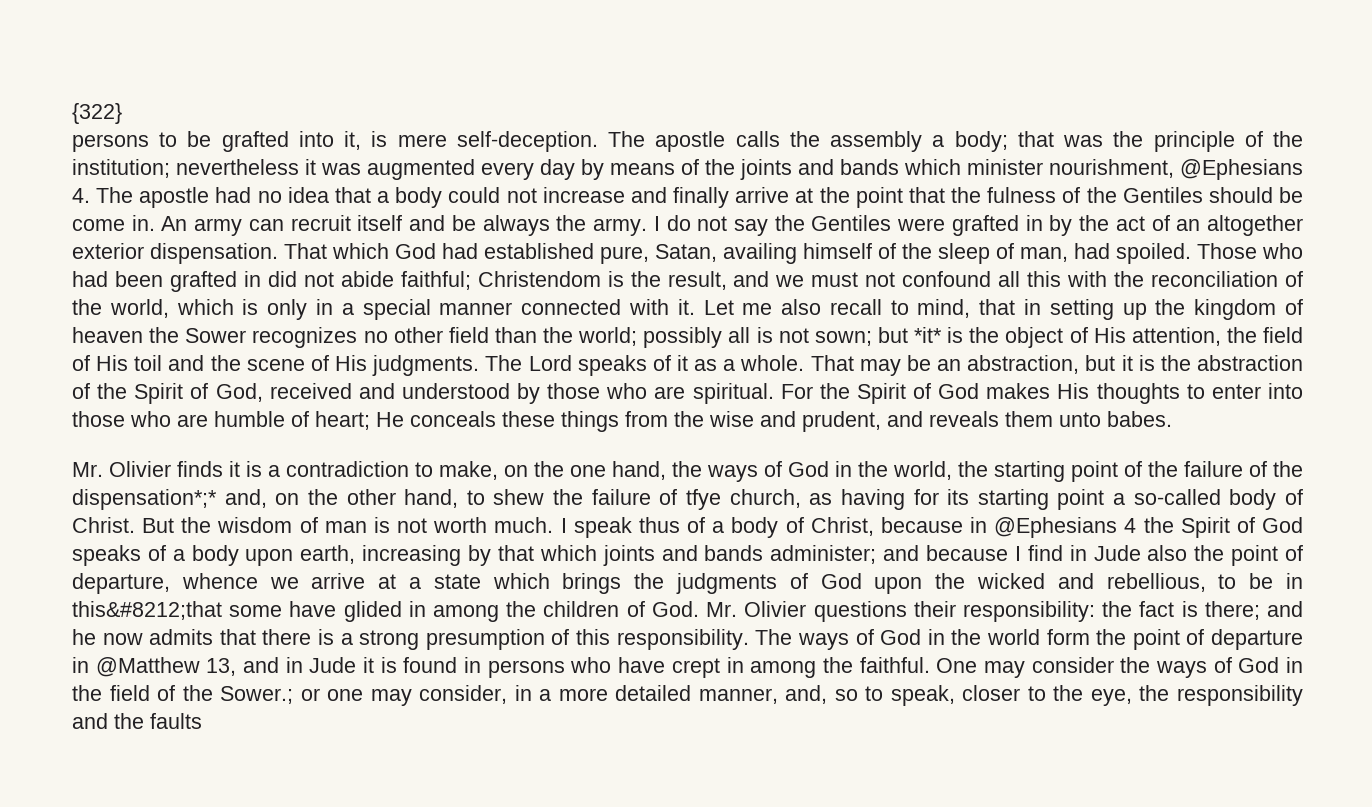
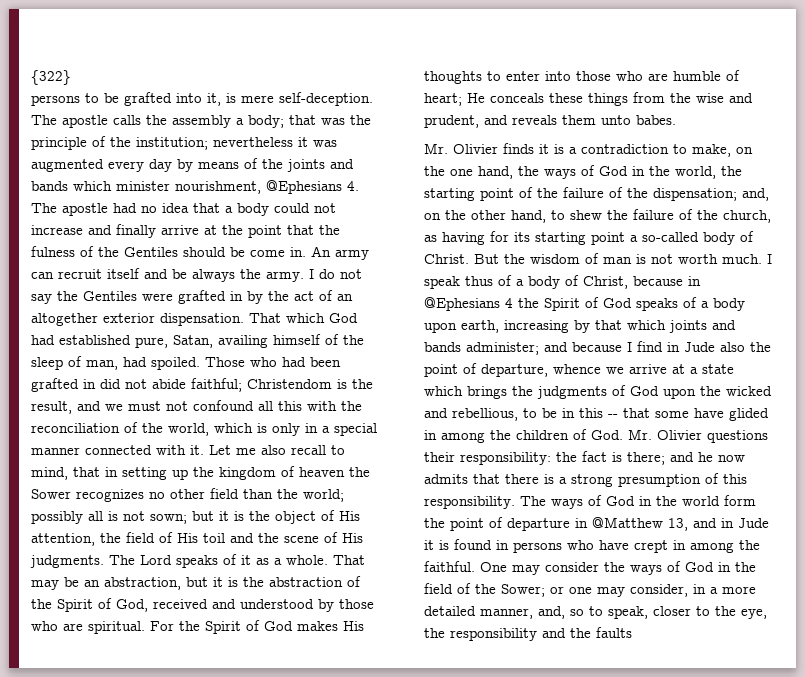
[914,327,942,343] *it* -> [219,511,229,521] it
[72,489,217,510] dispensation*;* -> [653,188,737,201] dispensation;
[685,489,721,510] tfye -> [697,210,718,220] the
[72,601,222,620] this&#8212;that -> [579,408,650,418] this -- that
[220,686,294,704] Sower.; -> [501,584,545,597] Sower;

